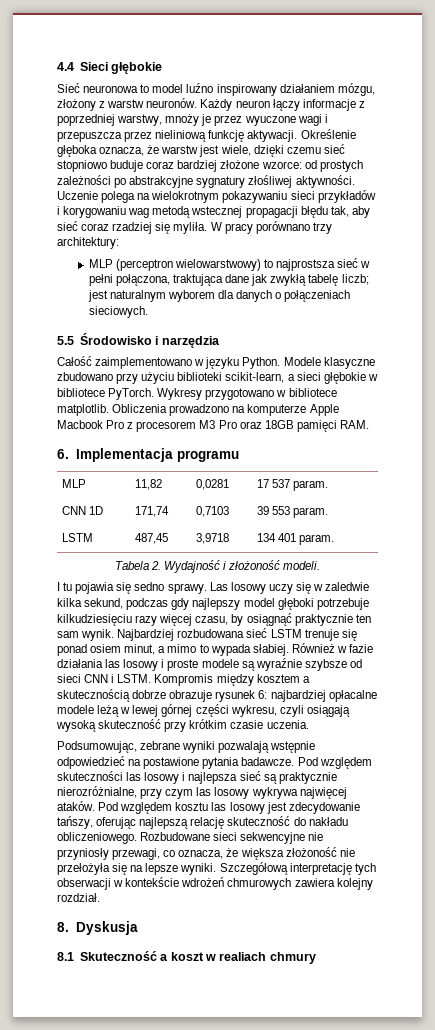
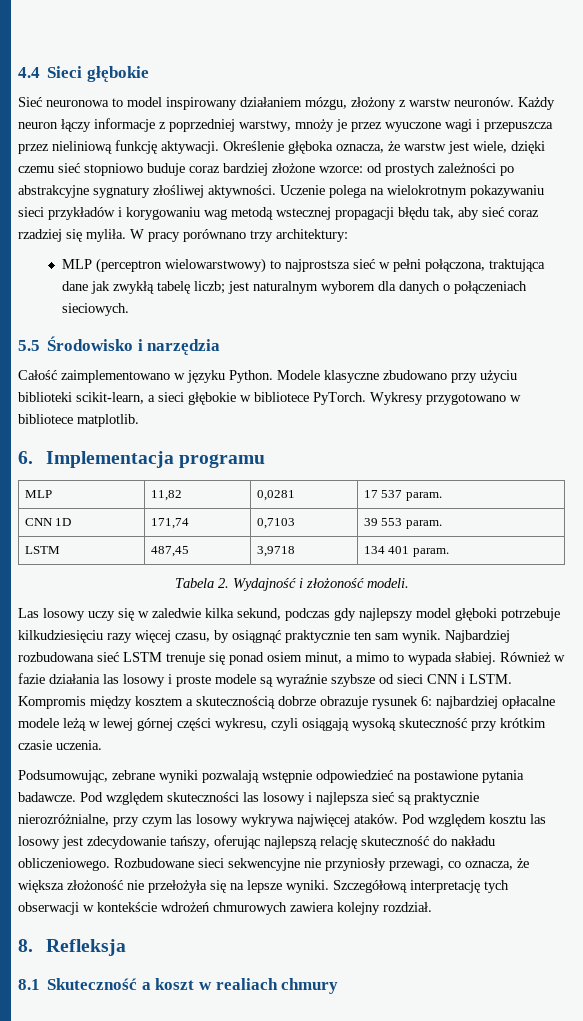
[186,83,214,93] luźno -> (162, 102) none
[112,404,339,416] [57,420,369,432] Obliczenia prowadzono na komputerze Apple Macbook Pro z procesorem M3 Pro oraz 18GB pamięci RAM. -> (139, 420) none
[57,582,207,594] I tu pojawia się sedno sprawy. -> (409, 583) none
[76,921,139,935] Dyskusja -> [46,939,127,956] Refleksja

